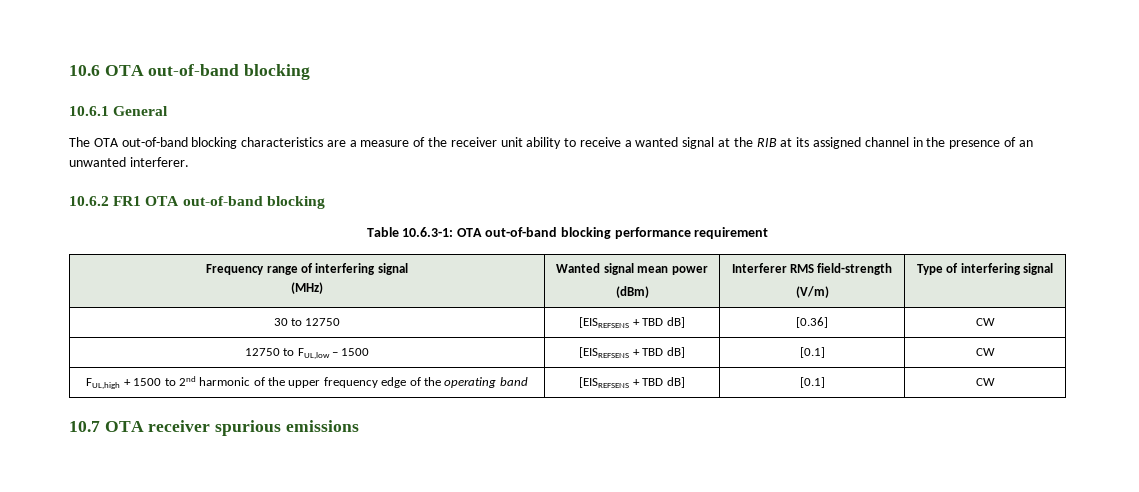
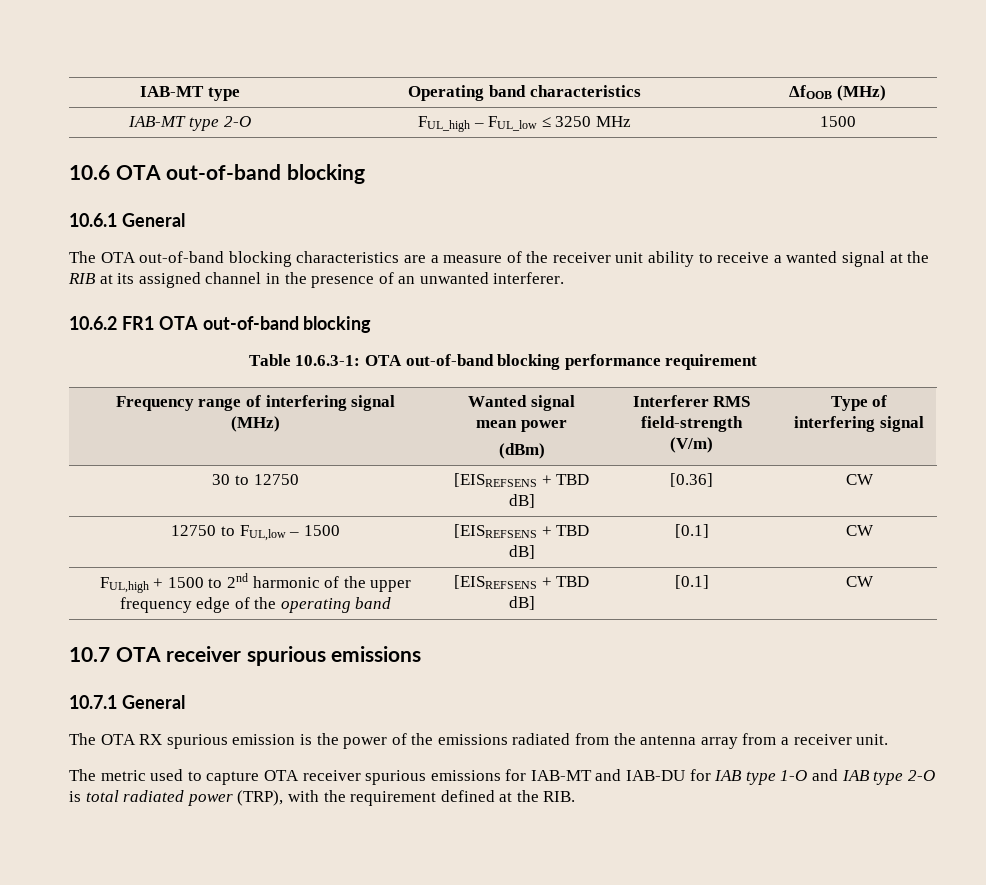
(69, 70) none -> [140,86,240,101] [408,85,641,101] [789,85,886,101] [128,116,251,131] [418,116,631,132] [819,116,856,127] IAB-MT type | Operating band characteristics | ΔfOOB (MHz) // IAB-MT type 2-O | FUL_high – FUL_low ≤ 3250 MHz | 1500 //
(359, 426) none -> [69,695,185,709] [69,733,889,749] [69,769,935,785] [69,790,576,806] // 10.7.1 General // The OTA RX spurious emission is the power of the emissions radiated from the antenna array from a receiver unit. // The metric used to capture OTA receiver spurious emissions for IAB-MT and IAB-DU for IAB type 1-O and IAB type 2-O is total radiated power (TRP), with the requirement defined at the RIB.

